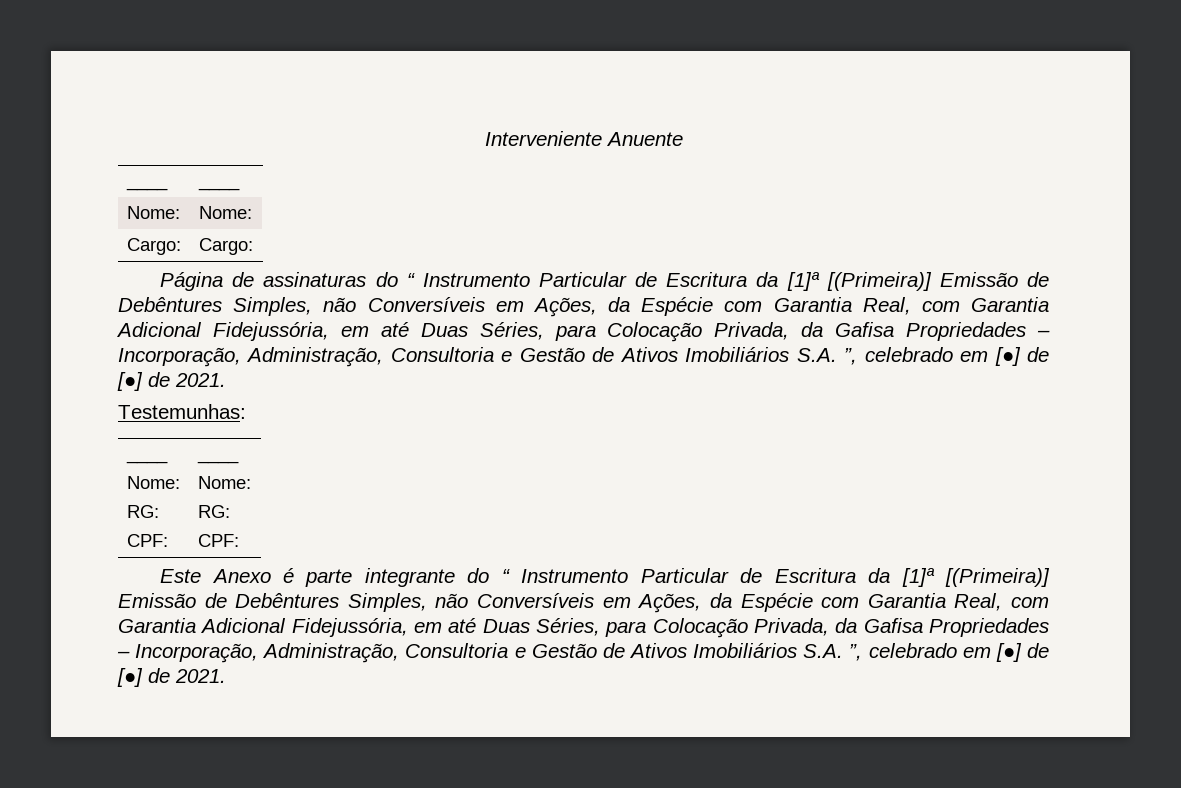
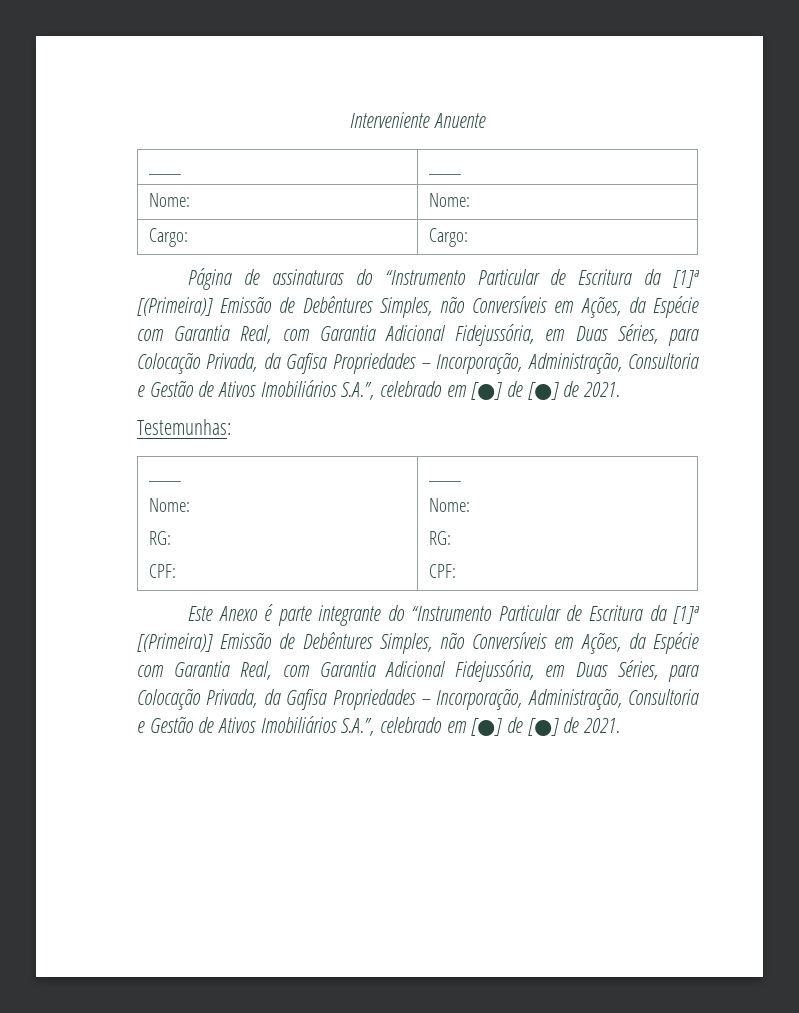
[406,273,530,287] “ Instrumento -> [384,270,466,285] “Instrumento
[380,322,409,337] até -> (565, 335) none
[796,348,858,365] S.A. ”, -> [341,382,375,400] S.A.”,
[501,569,629,583] “ Instrumento -> [411,606,493,621] “Instrumento
[448,618,477,633] até -> (565, 671) none
[803,644,863,661] S.A. ”, -> [341,718,375,736] S.A.”,

